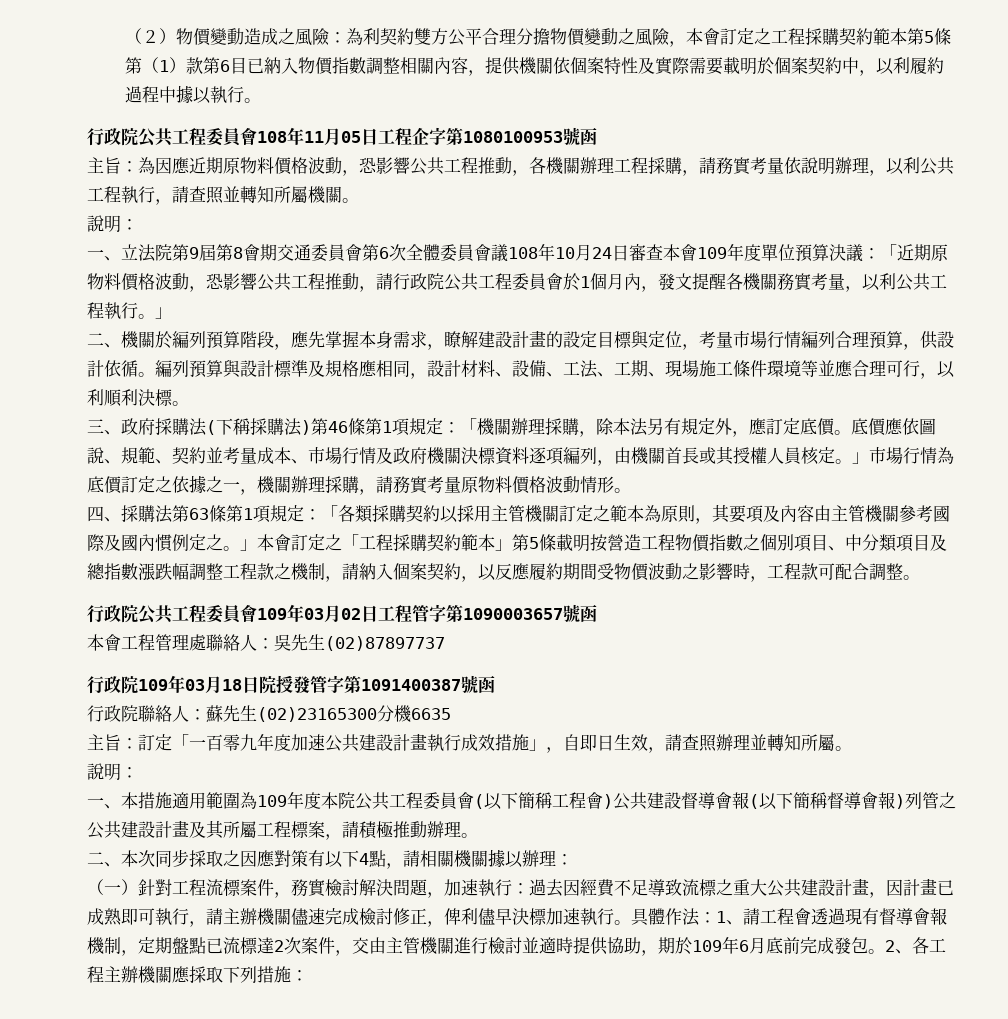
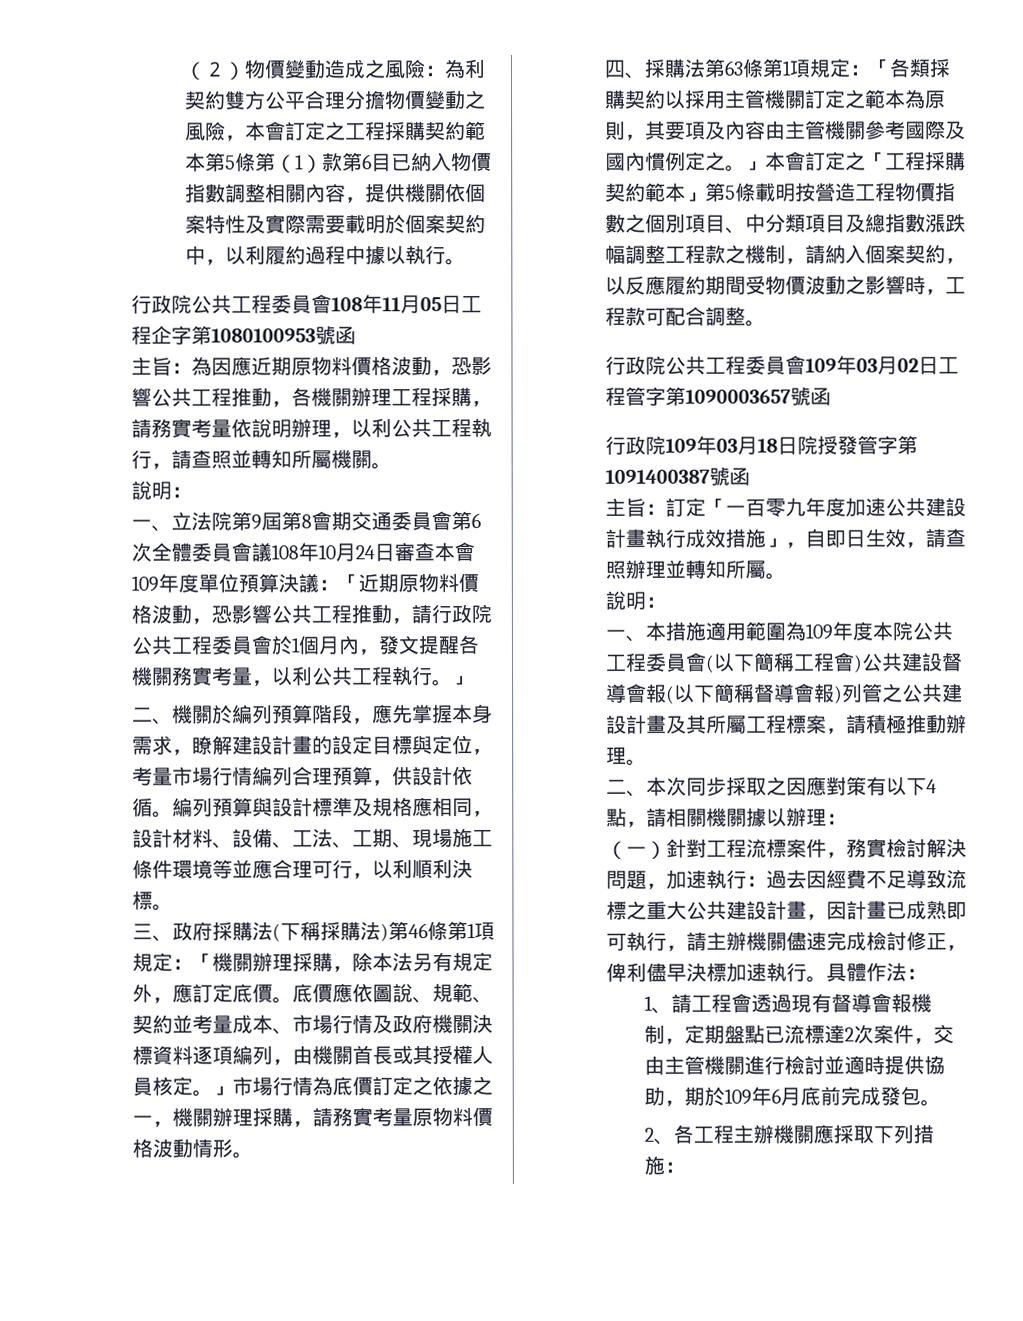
[87,634,446,651] // 本會工程管理處聯絡人：吳先生(02)87897737 -> (831, 396) none
[87,705,452,722] // 行政院聯絡人：蘇先生(02)23165300分機6635 -> (750, 476) none
(717, 917) none -> (927, 974) //
(886, 951) none -> (942, 1103) //

